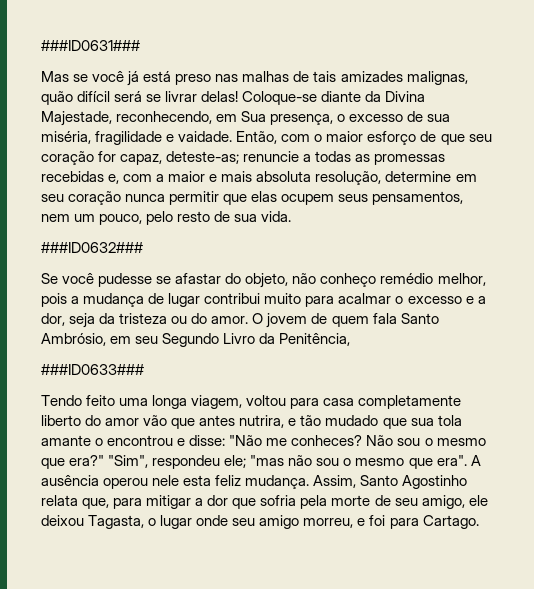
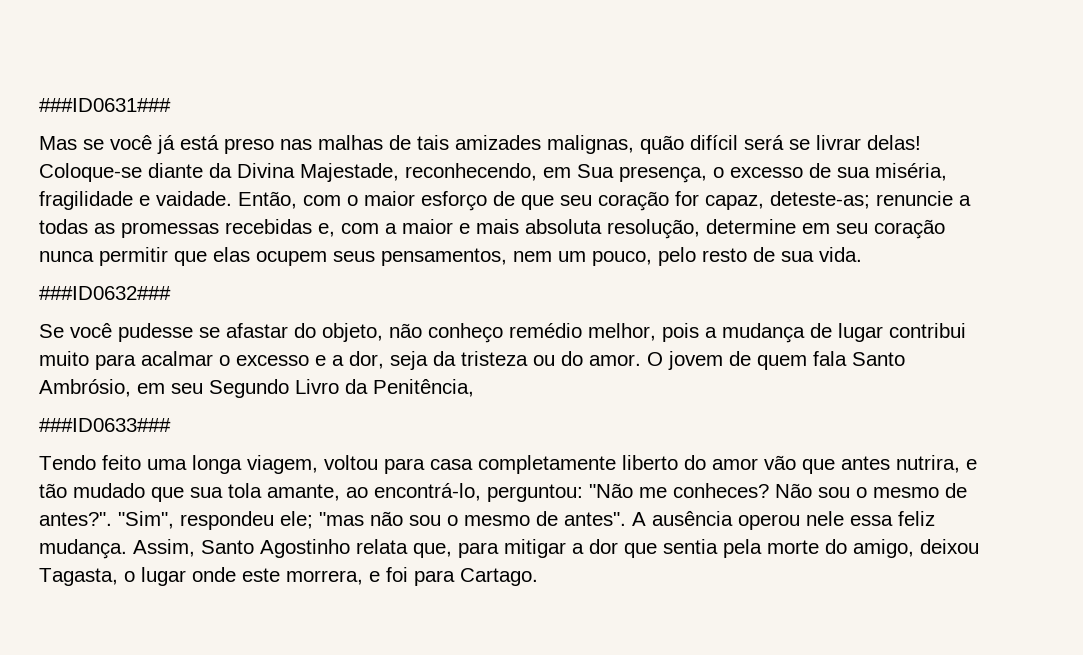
[41,435,226,446] amante o encontrou e disse: -> [267,483,583,502] amante, ao encontrá-lo, perguntou:
[41,455,105,469] que era?" -> [945,483,967,498] [39,512,112,526] de antes?".
[408,455,467,469] que era". -> [536,511,626,526] de antes".
[183,475,212,486] esta -> [850,515,893,526] essa
[260,495,297,506] sofria -> [663,539,718,554] sentia
[374,495,488,509] de seu amigo, ele -> [825,539,914,558] do amigo,
[232,515,354,529] seu amigo morreu, -> [242,568,363,585] este morrera,

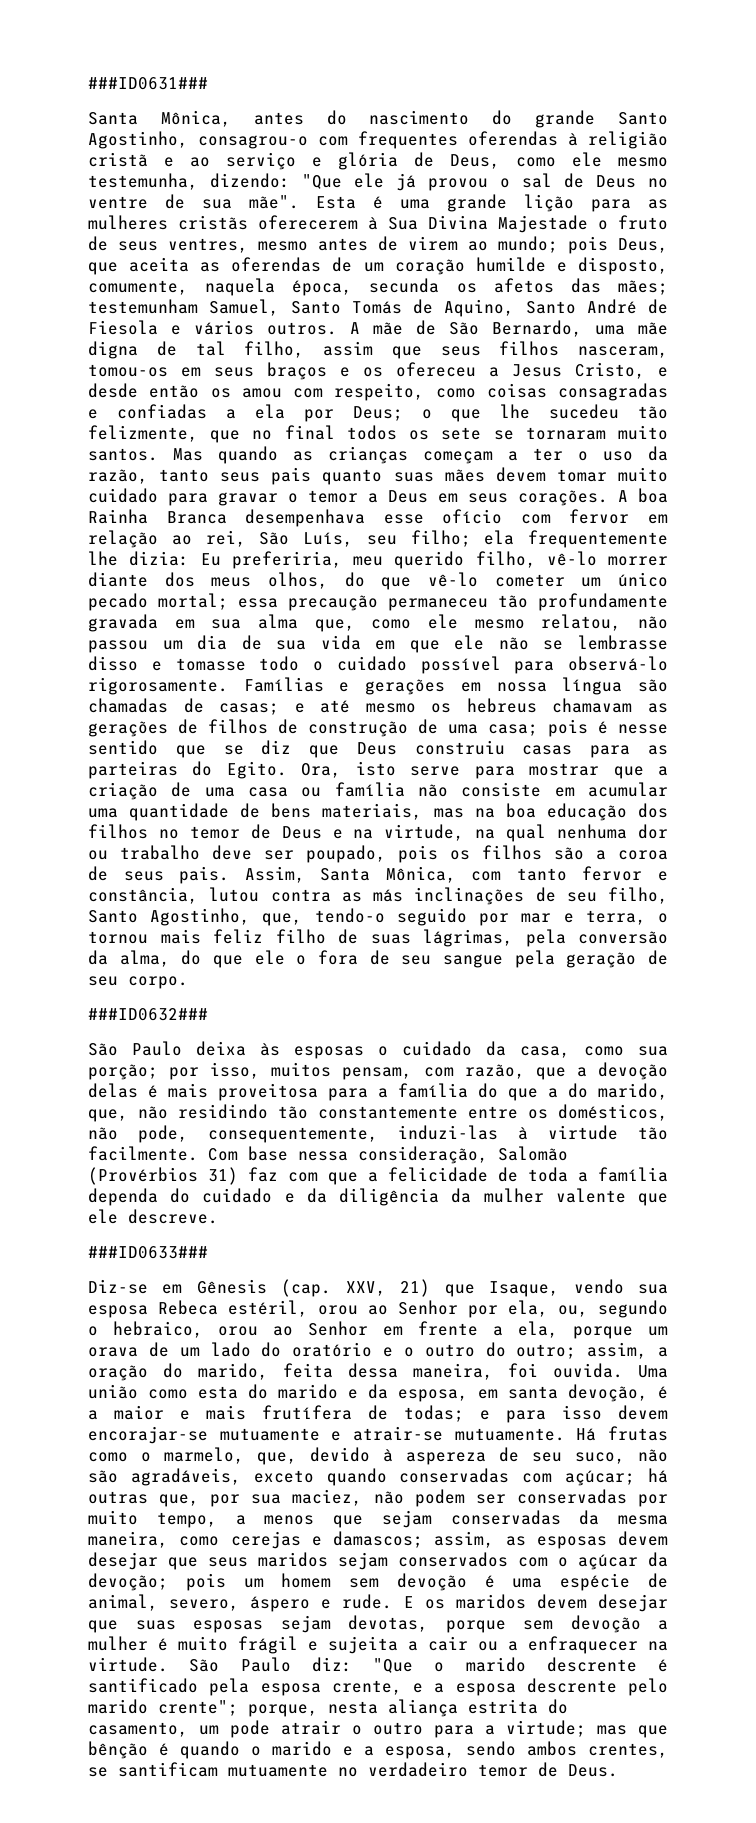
[39,135,921,154] [39,163,947,183] [39,191,971,211] [39,219,945,239] [39,247,862,266] [39,286,171,300] [39,323,966,343] [39,351,905,370] [39,379,474,398] [39,418,171,432] [39,455,977,474] [39,483,967,502] [39,511,935,530] [39,539,979,559] [39,567,538,586] Mas se você já está preso nas malhas de tais amizades malignas, quão difícil será se livrar delas! Coloque-se diante da Divina Majestade, reconhecendo, em Sua presença, o excesso de sua miséria, fragilidade e vaidade. Então, com o maior esforço de que seu coração for capaz, deteste-as; renuncie a todas as promessas recebidas e, com a maior e mais absoluta resolução, determine em seu coração nunca permitir que elas ocupem seus pensamentos, nem um pouco, pelo resto de sua vida. // ###ID0632### // Se você pudesse se afastar do objeto, não conheço remédio melhor, pois a mudança de lugar contribui muito para acalmar o excesso e a dor, seja da tristeza ou do amor. O jovem de quem fala Santo Ambrósio, em seu Segundo Livro da Penitência, // ###ID0633### // Tendo feito uma longa viagem, voltou para casa completamente liberto do amor vão que antes nutrira, e tão mudado que sua tola amante, ao encontrá-lo, perguntou: "Não me conheces? Não sou o mesmo de antes?". "Sim", respondeu ele; "mas não sou o mesmo de antes". A ausência operou nele essa feliz mudança. Assim, Santo Agostinho relata que, para mitigar a dor que sentia pela morte do amigo, deixou Tagasta, o lugar onde este morrera, e foi para Cartago. -> [88,110,668,128] [88,131,668,149] [88,152,668,170] [88,173,668,191] [88,194,668,212] [88,215,668,233] [88,236,668,254] [88,257,668,275] [88,278,668,296] [88,299,668,317] [88,320,668,337] [88,341,668,359] [88,362,668,380] [88,383,668,401] [88,404,668,422] [88,425,668,443] [88,446,668,464] [88,467,668,485] [88,488,668,506] [88,509,668,527] [88,530,668,548] [88,551,668,569] [88,572,669,590] [88,593,668,611] [88,614,668,632] [88,635,669,653] [88,656,668,674] [88,677,668,695] [88,698,668,715] [88,719,668,737] [88,740,668,758] [88,761,668,779] [88,782,668,800] [88,803,668,821] [88,824,669,842] [88,845,668,863] [88,866,668,884] [88,887,668,905] [88,908,668,926] [88,929,668,947] [88,950,669,968] [88,976,188,989] [88,1008,208,1021] [88,1041,668,1059] [88,1062,668,1080] [88,1083,668,1101] [88,1104,668,1122] [88,1125,668,1143] [88,1146,568,1164] [88,1167,668,1185] [88,1188,668,1206] [88,1209,218,1224] [88,1246,208,1259] [88,1279,669,1297] [88,1300,668,1318] [88,1321,668,1339] [88,1342,668,1359] [88,1363,668,1381] [88,1384,668,1402] [88,1405,668,1423] [88,1426,668,1444] [88,1447,668,1465] [88,1468,668,1486] [88,1489,668,1507] [88,1510,668,1528] [88,1531,668,1549] [88,1552,668,1570] [88,1573,668,1591] [88,1594,668,1612] [88,1615,668,1633] [88,1636,668,1654] [88,1657,668,1673] [88,1678,668,1696] [88,1699,568,1717] [88,1720,668,1738] [88,1741,668,1759] [88,1762,618,1777] Santa Mônica, antes do nascimento do grande Santo Agostinho, consagrou-o com frequentes oferendas à religião cristã e ao serviço e glória de Deus, como ele mesmo testemunha, dizendo: "Que ele já provou o sal de Deus no ventre de sua mãe". Esta é uma grande lição para as mulheres cristãs oferecerem à Sua Divina Majestade o fruto de seus ventres, mesmo antes de virem ao mundo; pois Deus, que aceita as oferendas de um coração humilde e disposto, comumente, naquela época, secunda os afetos das mães; testemunham Samuel, Santo Tomás de Aquino, Santo André de Fiesola e vários outros. A mãe de São Bernardo, uma mãe digna de tal filho, assim que seus filhos nasceram, tomou-os em seus braços e os ofereceu a Jesus Cristo, e desde então os amou com respeito, como coisas consagradas e confiadas a ela por Deus; o que lhe sucedeu tão felizmente, que no final todos os sete se tornaram muito santos. Mas quando as crianças começam a ter o uso da razão, tanto seus pais quanto suas mães devem tomar muito cuidado para gravar o temor a Deus em seus corações. A boa Rainha Branca desempenhava esse ofício com fervor em relação ao rei, São Luís, seu filho; ela frequentemente lhe dizia: Eu preferiria, meu querido filho, vê-lo morrer diante dos meus olhos, do que vê-lo cometer um único pecado mortal; essa precaução permaneceu tão profundamente gravada em sua alma que, como ele mesmo relatou, não passou um dia de sua vida em que ele não se lembrasse disso e tomasse todo o cuidado possível para observá-lo rigorosamente. Famílias e gerações em nossa língua são chamadas de casas; e até mesmo os hebreus chamavam as gerações de filhos de construção de uma casa; pois é nesse sentido que se diz que Deus construiu casas para as parteiras do Egito. Ora, isto serve para mostrar que a criação de uma casa ou família não consiste em acumular uma quantidade de bens materiais, mas na boa educação dos filhos no temor de Deus e na virtude, na qual nenhuma dor ou trabalho deve ser poupado, pois os filhos são a coroa de seus pais. Assim, Santa Mônica, com tanto fervor e constância, lutou contra as más inclinações de seu filho, Santo Agostinho, que, tendo-o seguido por mar e terra, o tornou mais feliz filho de suas lágrimas, pela conversão da alma, do que ele o fora de seu sangue pela geração de seu corpo. // ###ID0632### // São Paulo deixa às esposas o cuidado da casa, como sua porção; por isso, muitos pensam, com razão, que a devoção delas é mais proveitosa para a família do que a do marido, que, não residindo tão constantemente entre os domésticos, não pode, consequentemente, induzi-las à virtude tão facilmente. Com base nessa consideração, Salomão (Provérbios 31) faz com que a felicidade de toda a família dependa do cuidado e da diligência da mulher valente que ele descreve. // ###ID0633### // Diz-se em Gênesis (cap. XXV, 21) que Isaque, vendo sua esposa Rebeca estéril, orou ao Senhor por ela, ou, segundo o hebraico, orou ao Senhor em frente a ela, porque um orava de um lado do oratório e o outro do outro; assim, a oração do marido, feita dessa maneira, foi ouvida. Uma união como esta do marido e da esposa, em santa devoção, é a maior e mais frutífera de todas; e para isso devem encorajar-se mutuamente e atrair-se mutuamente. Há frutas como o marmelo, que, devido à aspereza de seu suco, não são agradáveis, exceto quando conservadas com açúcar; há outras que, por sua maciez, não podem ser conservadas por muito tempo, a menos que sejam conservadas da mesma maneira, como cerejas e damascos; assim, as esposas devem desejar que seus maridos sejam conservados com o açúcar da devoção; pois um homem sem devoção é uma espécie de animal, severo, áspero e rude. E os maridos devem desejar que suas esposas sejam devotas, porque sem devoção a mulher é muito frágil e sujeita a cair ou a enfraquecer na virtude. São Paulo diz: "Que o marido descrente é santificado pela esposa crente, e a esposa descrente pelo marido crente"; porque, nesta aliança estrita do casamento, um pode atrair o outro para a virtude; mas que bênção é quando o marido e a esposa, sendo ambos crentes, se santificam mutuamente no verdadeiro temor de Deus.

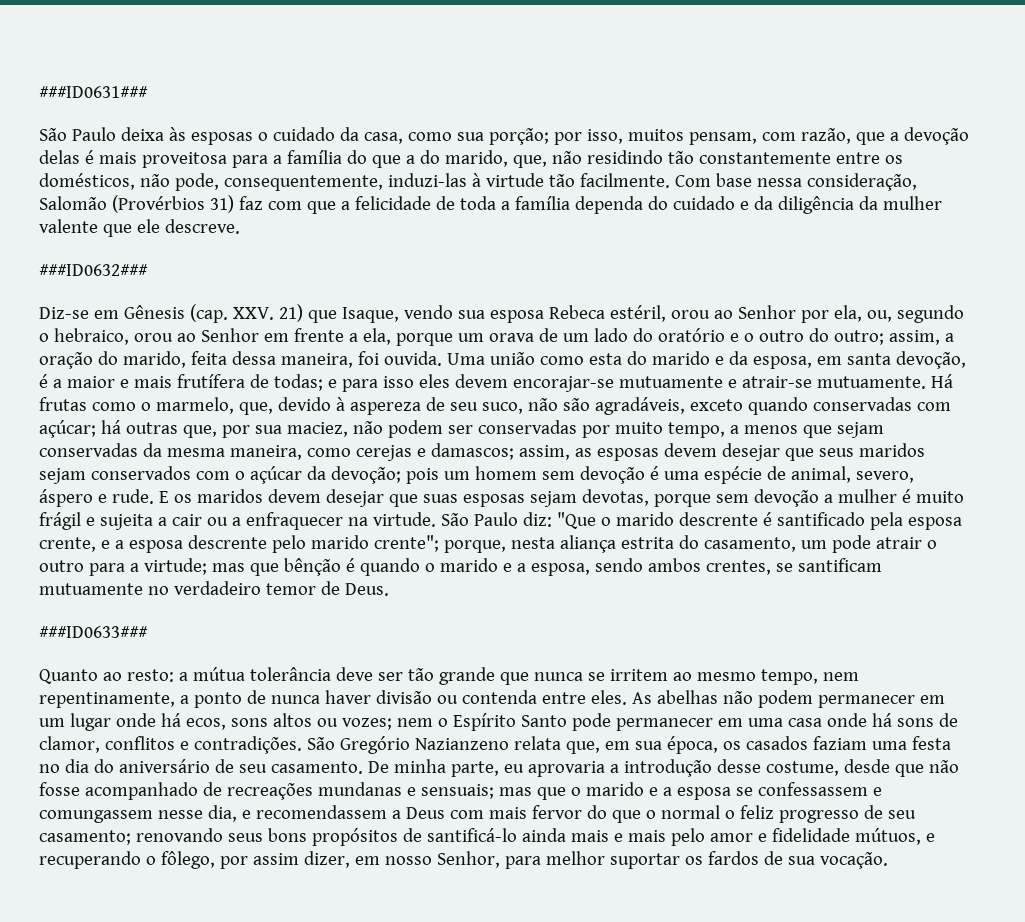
[88,110,668,128] [88,131,668,149] [88,152,668,170] [88,173,668,191] [88,194,668,212] [88,215,668,233] [88,236,668,254] [88,257,668,275] [88,278,668,296] [88,299,668,317] [88,320,668,337] [88,341,668,359] [88,362,668,380] [88,383,668,401] [88,404,668,422] [88,425,668,443] [88,446,668,464] [88,467,668,485] [88,488,668,506] [88,509,668,527] [88,530,668,548] [88,551,668,569] [88,572,669,590] [88,593,668,611] [88,614,668,632] [88,635,669,653] [88,656,668,674] [88,677,668,695] [88,698,668,715] [88,719,668,737] [88,740,668,758] [88,761,668,779] [88,782,668,800] [88,803,668,821] [88,824,669,842] [88,845,668,863] [88,866,668,884] [88,887,668,905] [88,908,668,926] [88,929,668,947] [88,950,669,968] [88,976,188,989] [88,1008,208,1021] // Santa Mônica, antes do nascimento do grande Santo Agostinho, consagrou-o com frequentes oferendas à religião cristã e ao serviço e glória de Deus, como ele mesmo testemunha, dizendo: "Que ele já provou o sal de Deus no ventre de sua mãe". Esta é uma grande lição para as mulheres cristãs oferecerem à Sua Divina Majestade o fruto de seus ventres, mesmo antes de virem ao mundo; pois Deus, que aceita as oferendas de um coração humilde e disposto, comumente, naquela época, secunda os afetos das mães; testemunham Samuel, Santo Tomás de Aquino, Santo André de Fiesola e vários outros. A mãe de São Bernardo, uma mãe digna de tal filho, assim que seus filhos nasceram, tomou-os em seus braços e os ofereceu a Jesus Cristo, e desde então os amou com respeito, como coisas consagradas e confiadas a ela por Deus; o que lhe sucedeu tão felizmente, que no final todos os sete se tornaram muito santos. Mas quando as crianças começam a ter o uso da razão, tanto seus pais quanto suas mães devem tomar muito cuidado para gravar o temor a Deus em seus corações. A boa Rainha Branca desempenhava esse ofício com fervor em relação ao rei, São Luís, seu filho; ela frequentemente lhe dizia: Eu preferiria, meu querido filho, vê-lo morrer diante dos meus olhos, do que vê-lo cometer um único pecado mortal; essa precaução permaneceu tão profundamente gravada em sua alma que, como ele mesmo relatou, não passou um dia de sua vida em que ele não se lembrasse disso e tomasse todo o cuidado possível para observá-lo rigorosamente. Famílias e gerações em nossa língua são chamadas de casas; e até mesmo os hebreus chamavam as gerações de filhos de construção de uma casa; pois é nesse sentido que se diz que Deus construiu casas para as parteiras do Egito. Ora, isto serve para mostrar que a criação de uma casa ou família não consiste em acumular uma quantidade de bens materiais, mas na boa educação dos filhos no temor de Deus e na virtude, na qual nenhuma dor ou trabalho deve ser poupado, pois os filhos são a coroa de seus pais. Assim, Santa Mônica, com tanto fervor e constância, lutou contra as más inclinações de seu filho, Santo Agostinho, que, tendo-o seguido por mar e terra, o tornou mais feliz filho de suas lágrimas, pela conversão da alma, do que ele o fora de seu sangue pela geração de seu corpo. // ###ID0632### -> (148, 92) none
[88,1246,208,1259] ###ID0633### -> [39,264,148,276] ###ID0632###
[345,1281,386,1296] XXV, -> [232,307,274,320] XXV.
(602, 1412) none -> [418,374,450,388] eles
(618, 1770) none -> [39,626,148,638] [39,667,859,685] [39,690,945,708] [39,713,958,731] [39,736,951,754] [39,759,959,777] [39,782,882,800] [39,805,916,823] [39,828,935,846] [39,851,888,869] // ###ID0633### // Quanto ao resto: a mútua tolerância deve ser tão grande que nunca se irritem ao mesmo tempo, nem repentinamente, a ponto de nunca haver divisão ou contenda entre eles. As abelhas não podem permanecer em um lugar onde há ecos, sons altos ou vozes; nem o Espírito Santo pode permanecer em uma casa onde há sons de clamor, conflitos e contradições. São Gregório Nazianzeno relata que, em sua época, os casados faziam uma festa no dia do aniversário de seu casamento. De minha parte, eu aprovaria a introdução desse costume, desde que não fosse acompanhado de recreações mundanas e sensuais; mas que o marido e a esposa se confessassem e comungassem nesse dia, e recomendassem a Deus com mais fervor do que o normal o feliz progresso de seu casamento; renovando seus bons propósitos de santificá-lo ainda mais e mais pelo amor e fidelidade mútuos, e recuperando o fôlego, por assim dizer, em nosso Senhor, para melhor suportar os fardos de sua vocação.

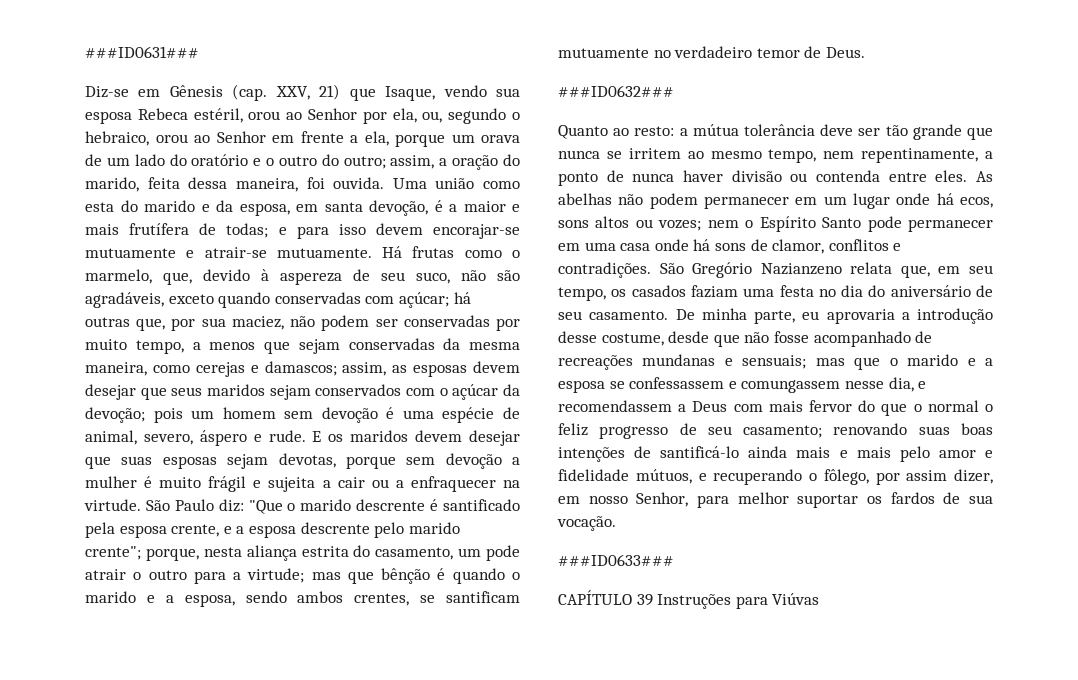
[39,127,969,145] [39,150,903,168] [39,173,917,191] [39,195,942,214] [39,219,240,237] [39,264,148,276] // São Paulo deixa às esposas o cuidado da casa, como sua porção; por isso, muitos pensam, com razão, que a devoção delas é mais proveitosa para a família do que a do marido, que, não residindo tão constantemente entre os domésticos, não pode, consequentemente, induzi-las à virtude tão facilmente. Com base nessa consideração, Salomão (Provérbios 31) faz com que a felicidade de toda a família dependa do cuidado e da diligência da mulher valente que ele descreve. // ###ID0632### -> (199, 52) none
[232,307,274,320] XXV. -> [275,86,310,100] XXV,
[418,374,450,388] eles -> (366, 229) none
[39,626,148,638] ###ID0633### -> [558,85,674,97] ###ID0632###
[634,736,718,754] sua época, -> [969,265,993,274] [558,287,606,301] seu tempo,
[227,828,398,846] seus bons propósitos -> [918,423,993,435] [558,447,625,462] suas boas intenções
(888, 860) none -> [558,554,674,566] [558,590,820,609] // ###ID0633### // CAPÍTULO 39 Instruções para Viúvas

